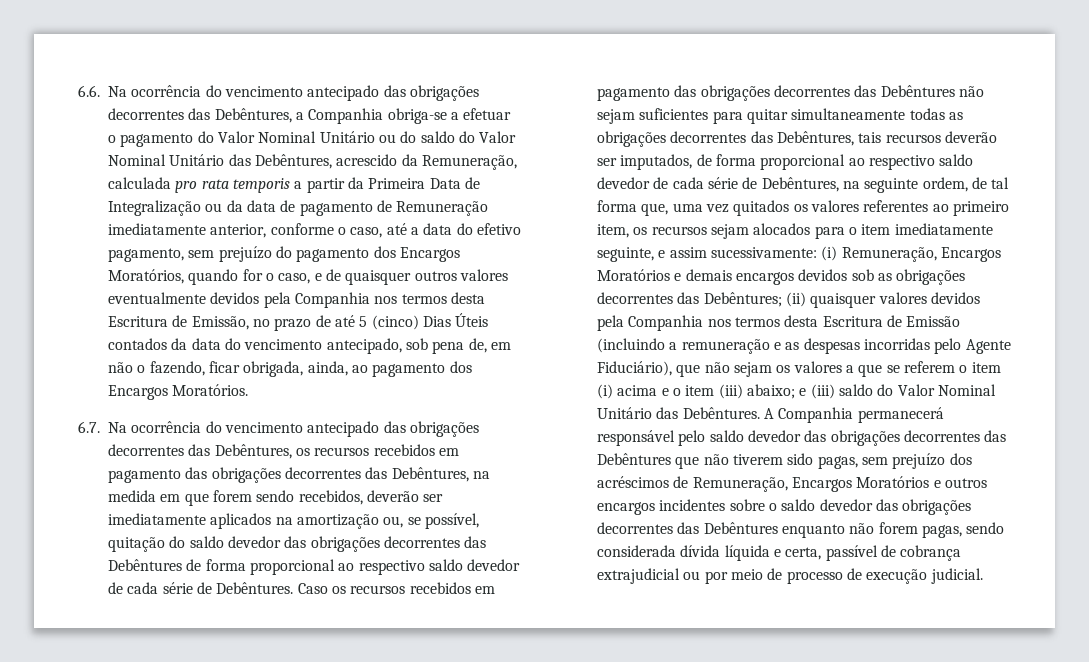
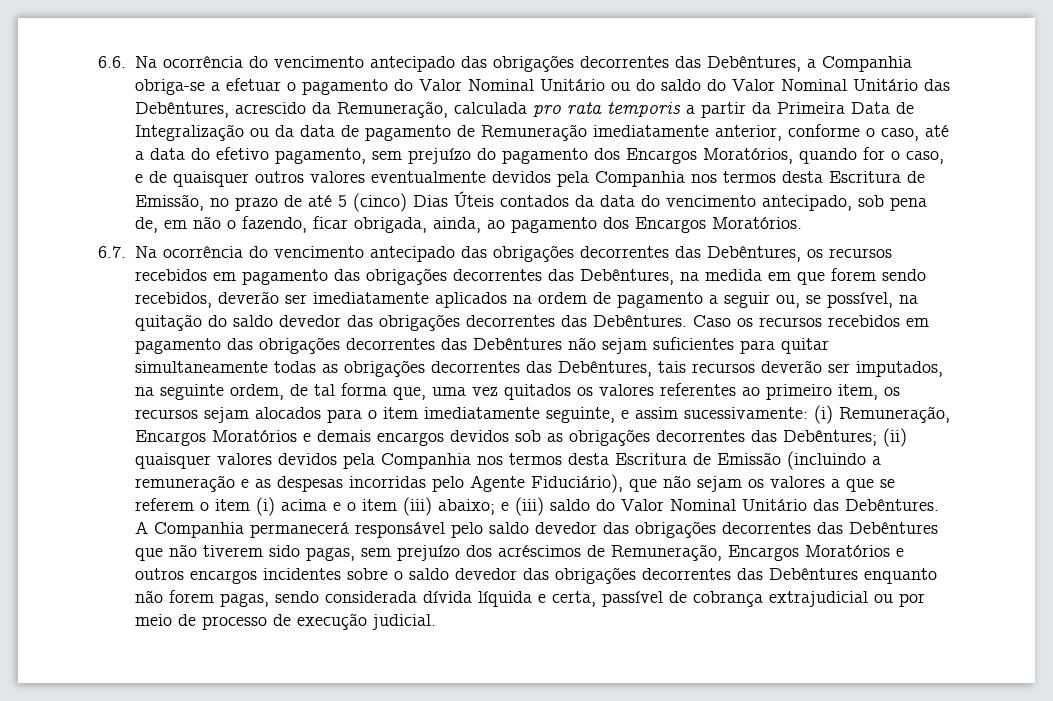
[296,514,379,529] amortização -> [537,292,770,308] ordem de pagamento a seguir
(479, 521) none -> [898,295,918,304] na
[108,559,521,575] [108,582,212,594] Debêntures de forma proporcional ao respectivo saldo devedor de cada série de -> (587, 321) none
[696,154,974,170] [597,177,839,192] de forma proporcional ao respectivo saldo devedor de cada série de Debêntures, -> (943, 369) none

